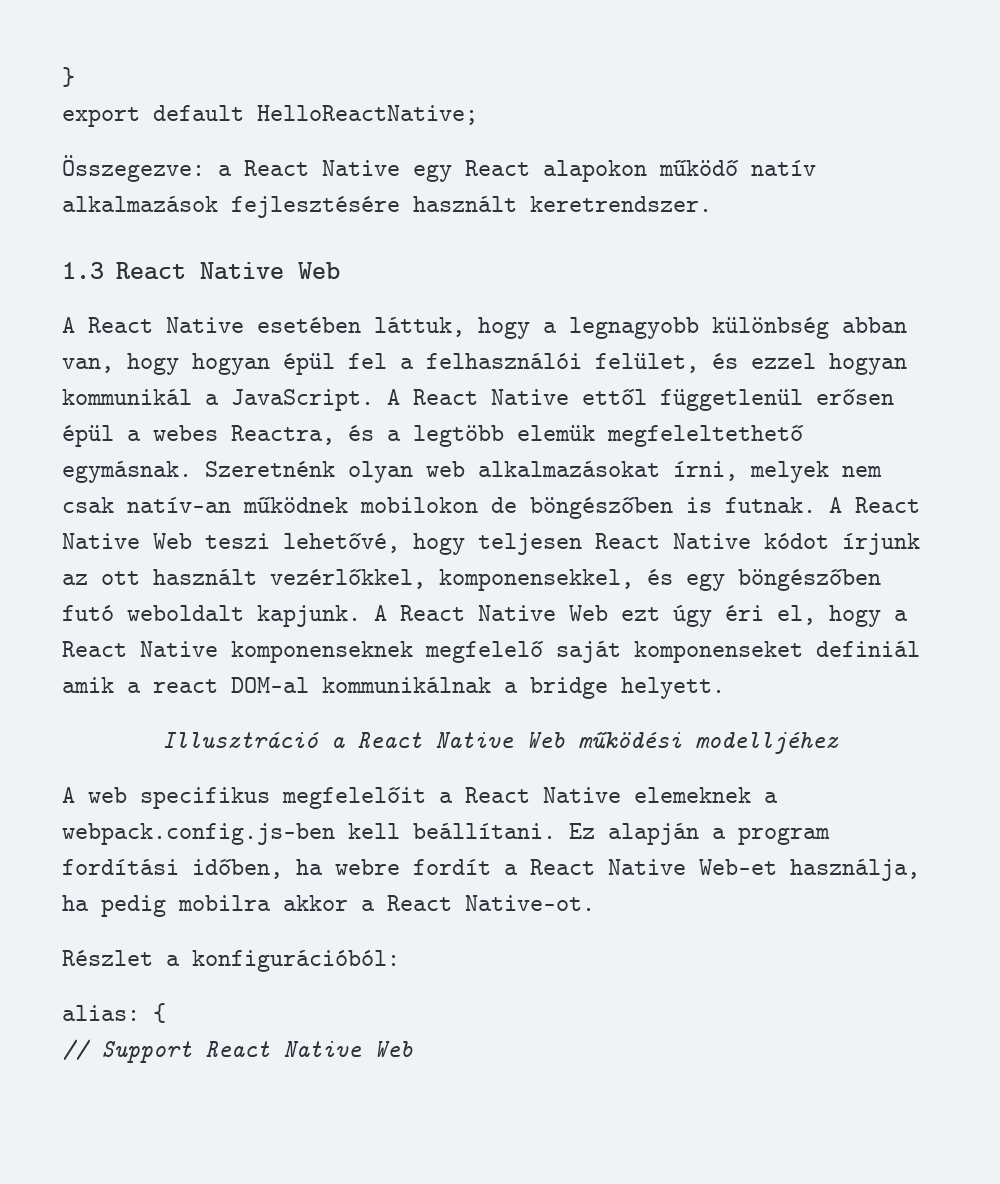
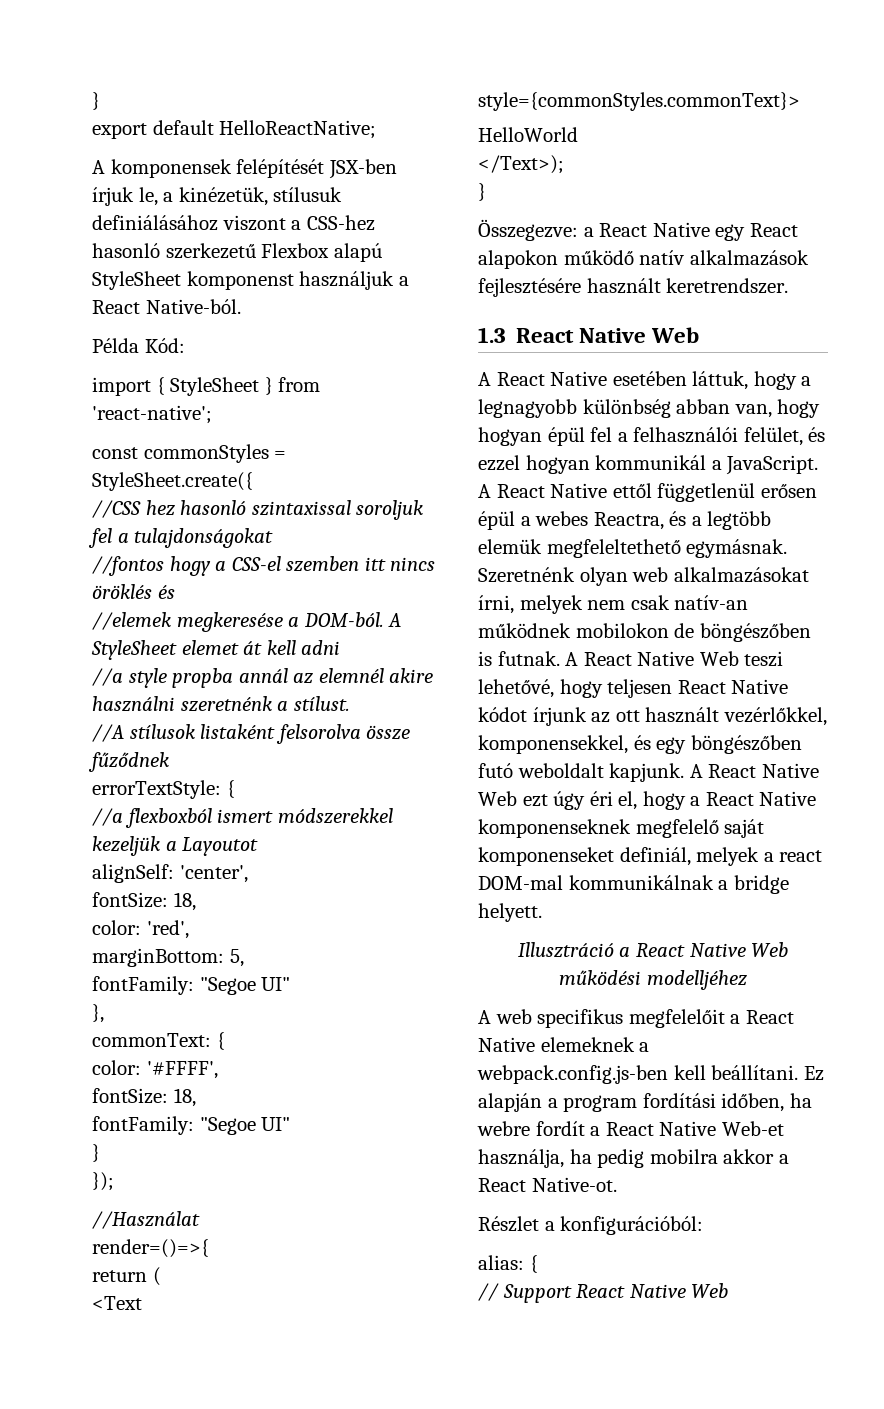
(478, 115) none -> [92,159,397,179] [92,187,343,206] [92,215,375,231] [92,243,382,262] [92,271,409,290] [92,299,241,314] [92,338,185,353] [92,377,321,396] [92,405,212,424] [92,444,287,463] [92,472,253,491] [92,500,424,520] [88,528,274,548] [92,556,436,576] [92,584,175,599] [92,612,402,632] [91,640,341,660] [92,668,434,688] [92,696,350,712] [92,724,411,744] [88,752,169,772] [92,780,235,799] [92,808,393,828] [92,836,259,856] [92,864,248,883] [92,892,196,911] [92,920,189,939] [92,948,244,967] [92,976,291,995] [92,1004,104,1023] [92,1032,225,1050] [92,1060,218,1079] [92,1088,196,1107] [92,1116,291,1135] [92,1144,100,1162] [92,1172,114,1191] [92,1211,200,1229] [92,1239,209,1258] [92,1267,161,1286] [92,1296,142,1310] [478,92,800,111] [478,127,578,142] [478,155,564,174] [478,183,486,201] // A komponensek felépítését JSX-ben írjuk le, a kinézetük, stílusuk definiálásához viszont a CSS-hez hasonló szerkezetű Flexbox alapú StyleSheet komponenst használjuk a React Native-ból. // Példa Kód: // import { StyleSheet } from 'react-native'; // const commonStyles = StyleSheet.create({ // //CSS hez hasonló szintaxissal soroljuk fel a tulajdonságokat // //fontos hogy a CSS-el szemben itt nincs öröklés és // //elemek megkeresése a DOM-ból. A StyleSheet elemet át kell adni // //a style propba annál az elemnél akire használni szeretnénk a stílust. // //A stílusok listaként felsorolva össze fűződnek // errorTextStyle: { // //a flexboxból ismert módszerekkel kezeljük a Layoutot // alignSelf: 'center', // fontSize: 18, // color: 'red', // marginBottom: 5, // fontFamily: "Segoe UI" // }, // commonText: { // color: '#FFFF', // fontSize: 18, // fontFamily: "Segoe UI" // } // }); // //Használat // render=()=>{ // return ( // <Text style={commonStyles.commonText}> // HelloWorld // </Text>); // }
[816,641,920,657] [62,677,114,693] definiál amik -> [619,847,760,866] definiál, melyek
[231,677,309,693] DOM-al -> [478,875,563,890] DOM-mal

